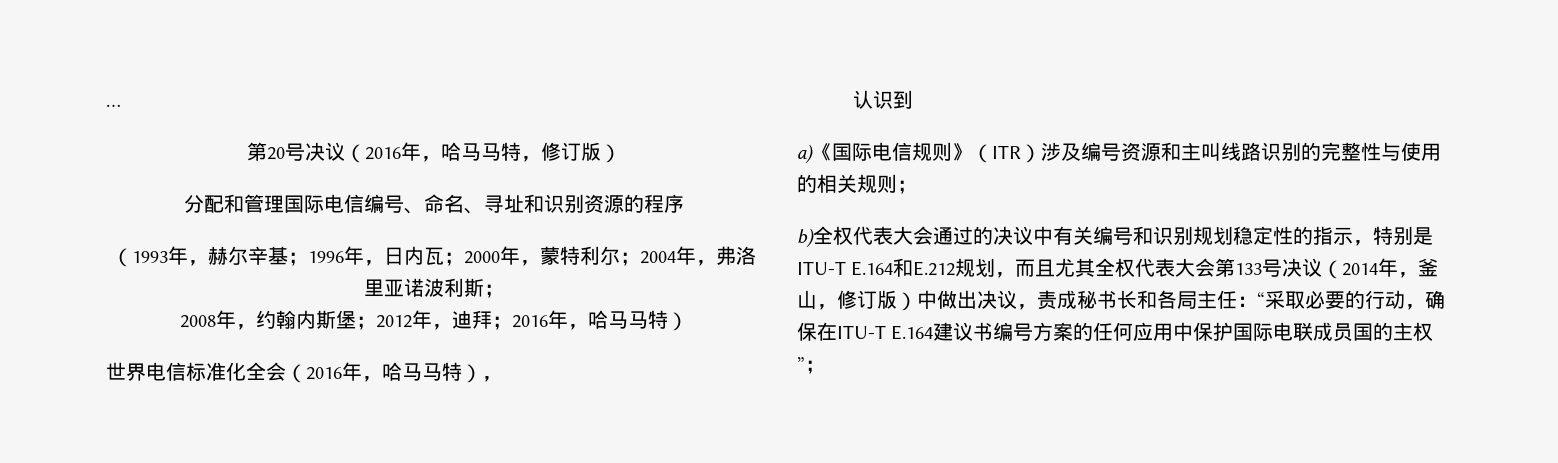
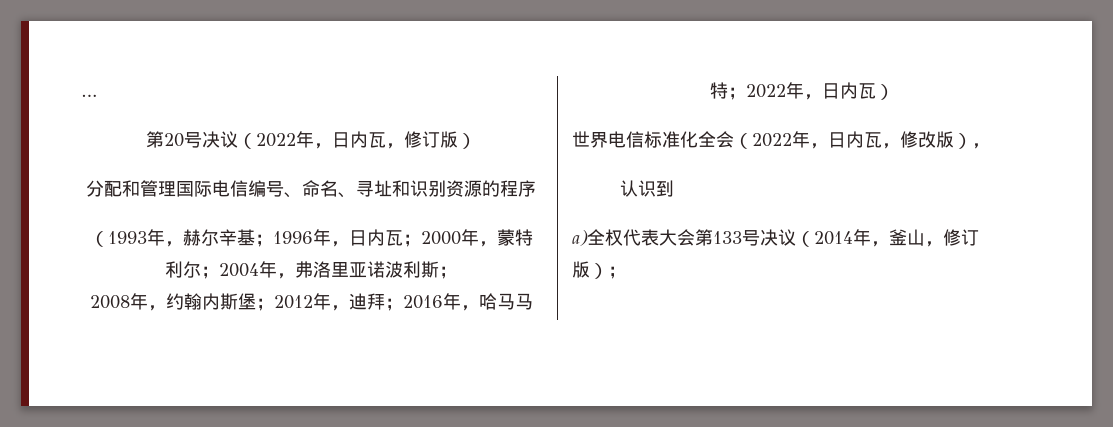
[364,142,521,162] 2016年，哈马马特 -> [256,131,386,149] 2022年，日内瓦
(668, 319) none -> [728,82,876,100] ；2022年，日内瓦
[306,362,502,383] [853,90,914,109] [797,142,1441,164] [797,174,917,194] [797,226,1433,248] [797,258,1096,278] 2016年，哈马马特）， // 认识到 // a)《国际电信规则》（ITR）涉及编号资源和主叫线路识别的完整性与使用的相关规则； // b)全权代表大会通过的决议中有关编号和识别规划稳定性的指示，特别是ITU-T E.164和E.212规划，而且尤其 -> [752,131,990,149] [619,180,674,197] [572,230,588,246] 2022年，日内瓦，修改版）， // 认识到 // a)
[917,290,1445,310] [797,322,1434,342] [797,356,805,371] 中做出决议，责成秘书长和各局主任：“采取必要的行动，确保在ITU-T E.164建议书编号方案的任何应用中保护国际电联成员国的主权” -> (608, 271) none

